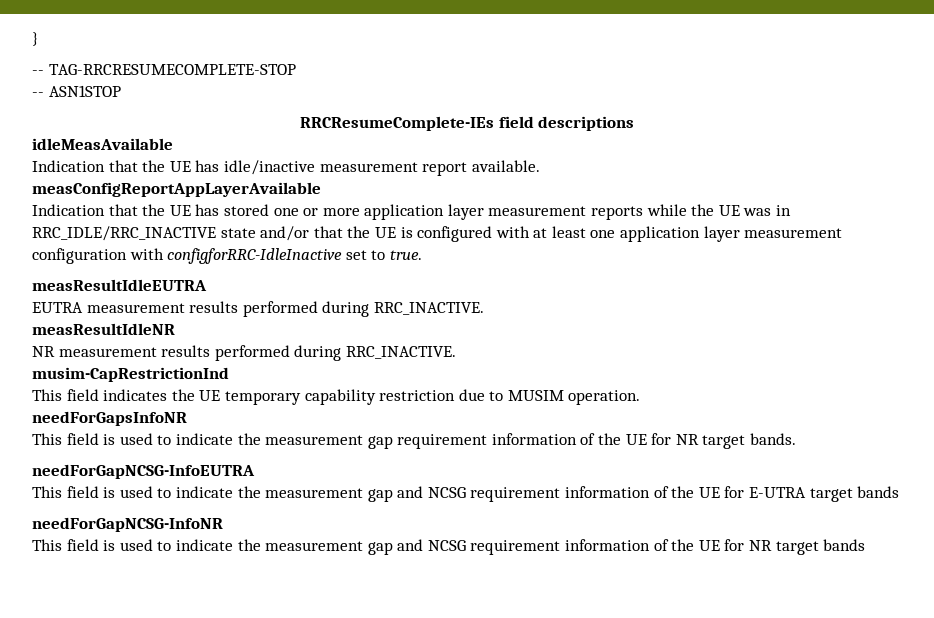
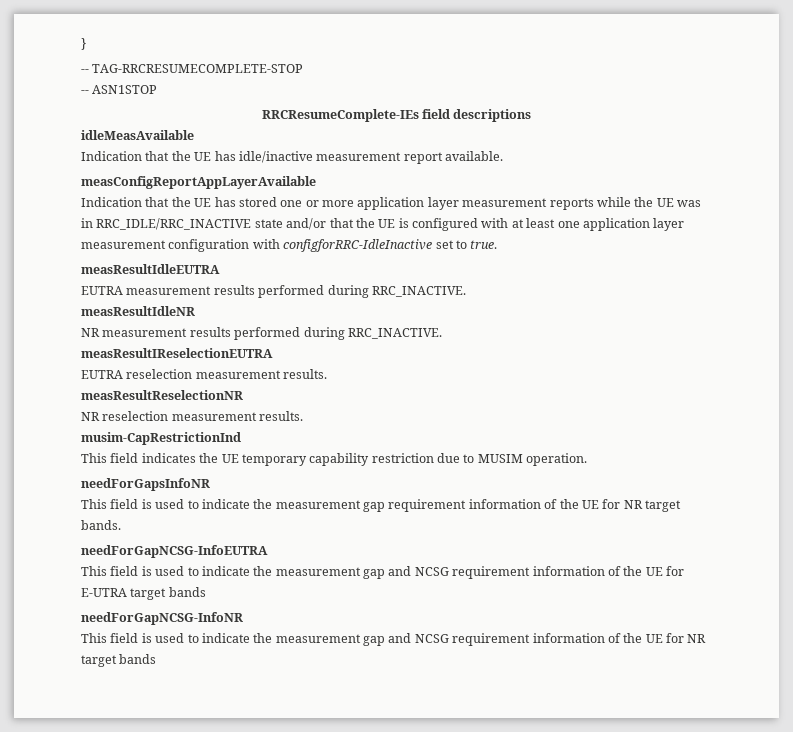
(456, 352) none -> [81,348,273,358] [81,369,328,379] [81,390,243,400] [81,411,304,421] // measResultIReselectionEUTRA // EUTRA reselection measurement results. // measResultReselectionNR // NR reselection measurement results.

